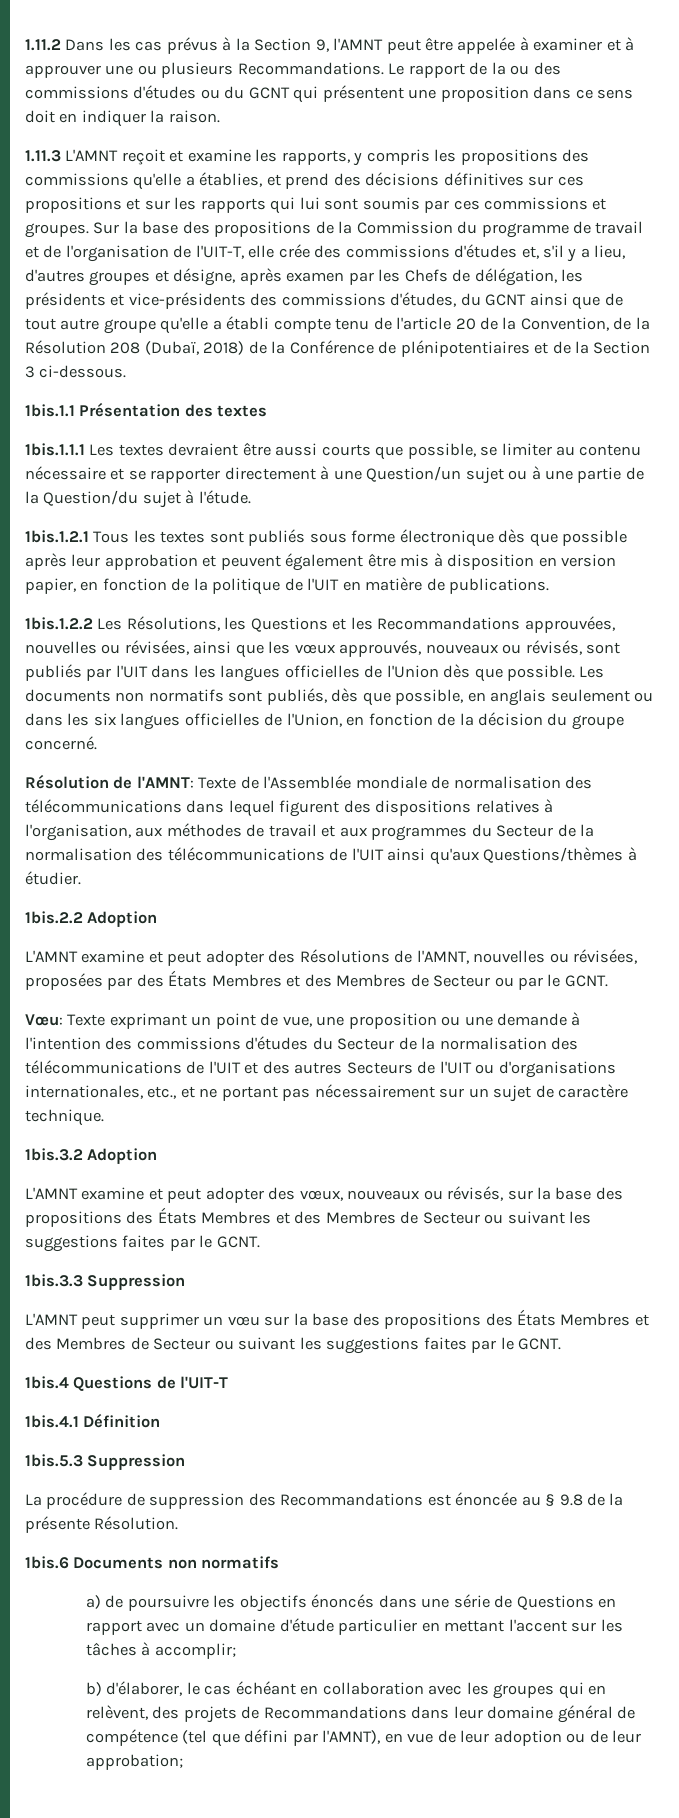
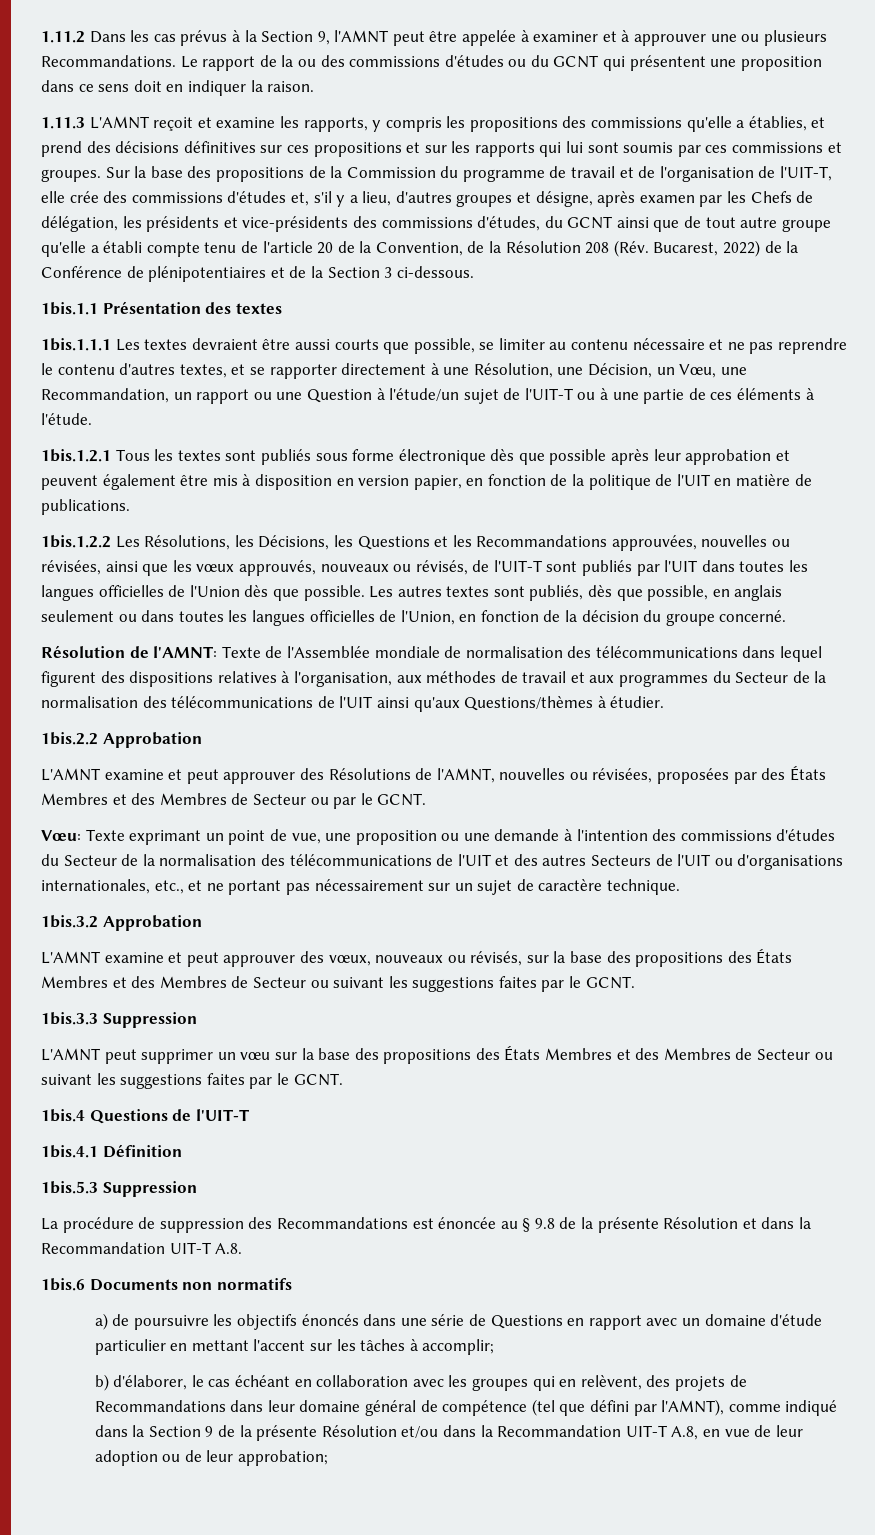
[144,341,245,355] (Dubaï, 2018) -> [613,240,761,257] (Rév. Bucarest, 2022)
(125, 474) none -> [727,338,848,354] [41,363,246,378] ne pas reprendre le contenu d'autres textes, et
[366,466,504,484] Question/un sujet -> [473,363,747,378] [41,388,573,404] Résolution, une Décision, un Vœu, une Recommandation, un rapport ou une Question à l'étude/un sujet de l'UIT-T
[25,490,181,508] la Question/du sujet -> [710,388,802,400] ces éléments
(247, 623) none -> [258,535,353,550] Décisions, les
(582, 647) none -> [472,560,542,572] de l'UIT-T
(190, 671) none -> [739,561,785,572] toutes
[25,689,224,702] documents non normatifs -> [397,586,490,597] autres textes
[67,713,116,726] les six -> [178,610,248,622] toutes les
[87,911,158,927] [25,950,264,966] Adoption // L'AMNT examine et peut adopter -> [102,732,202,748] [41,768,296,784] Approbation // L'AMNT examine et peut approuver
[87,1148,158,1164] [25,1187,264,1203] Adoption // L'AMNT examine et peut adopter -> [102,915,202,931] [41,951,296,967] Approbation // L'AMNT examine et peut approuver
[94,1516,179,1530] Résolution. -> [663,1217,812,1229] [41,1242,243,1254] Résolution et dans la Recommandation UIT-T A.8.
(381, 1737) none -> [728,1400,838,1416] [94,1425,699,1441] comme indiqué dans la Section 9 de la présente Résolution et/ou dans la Recommandation UIT-T A.8,

